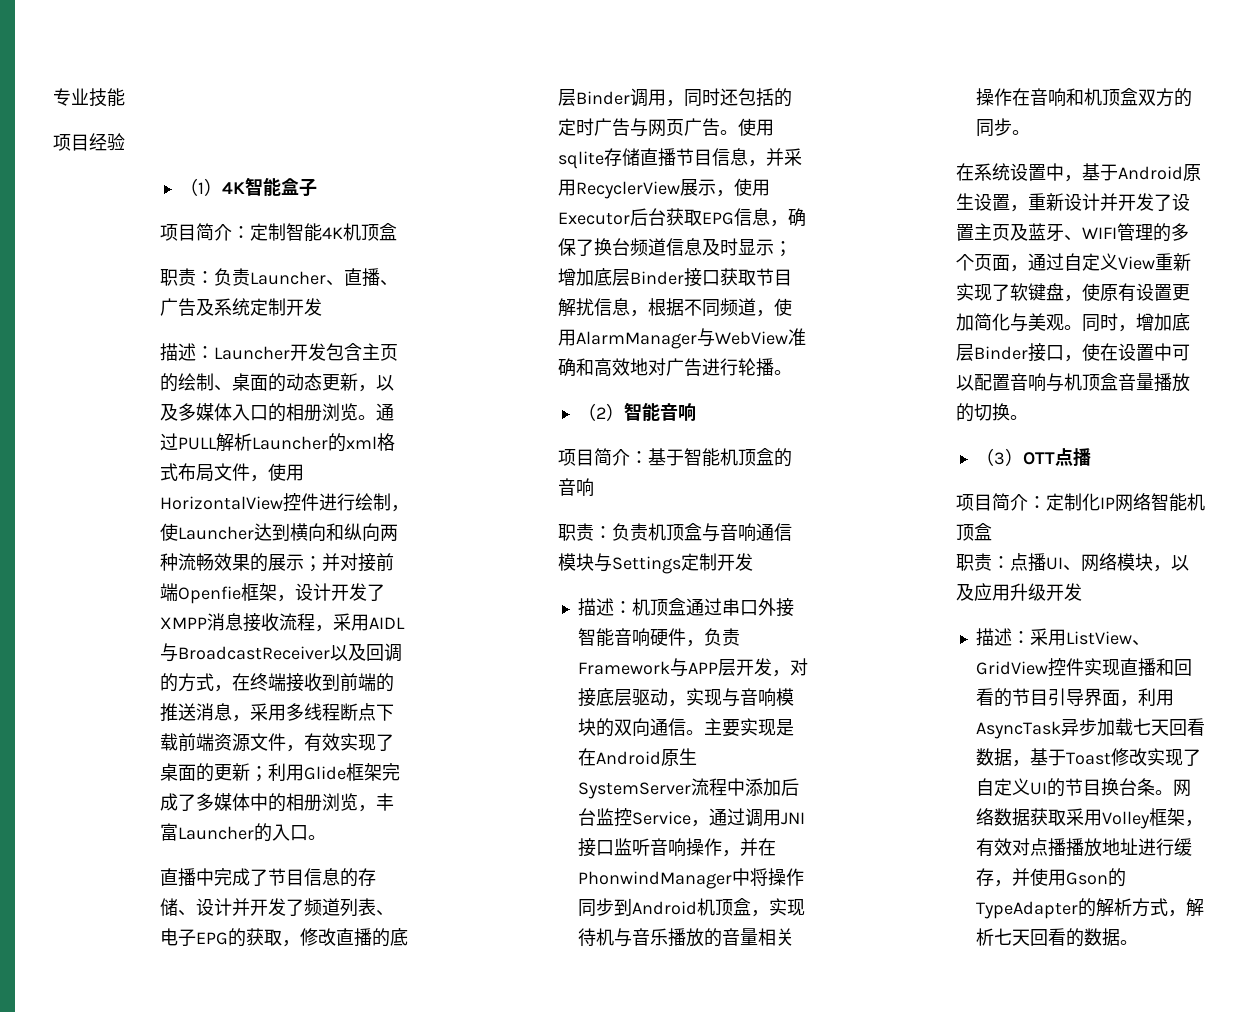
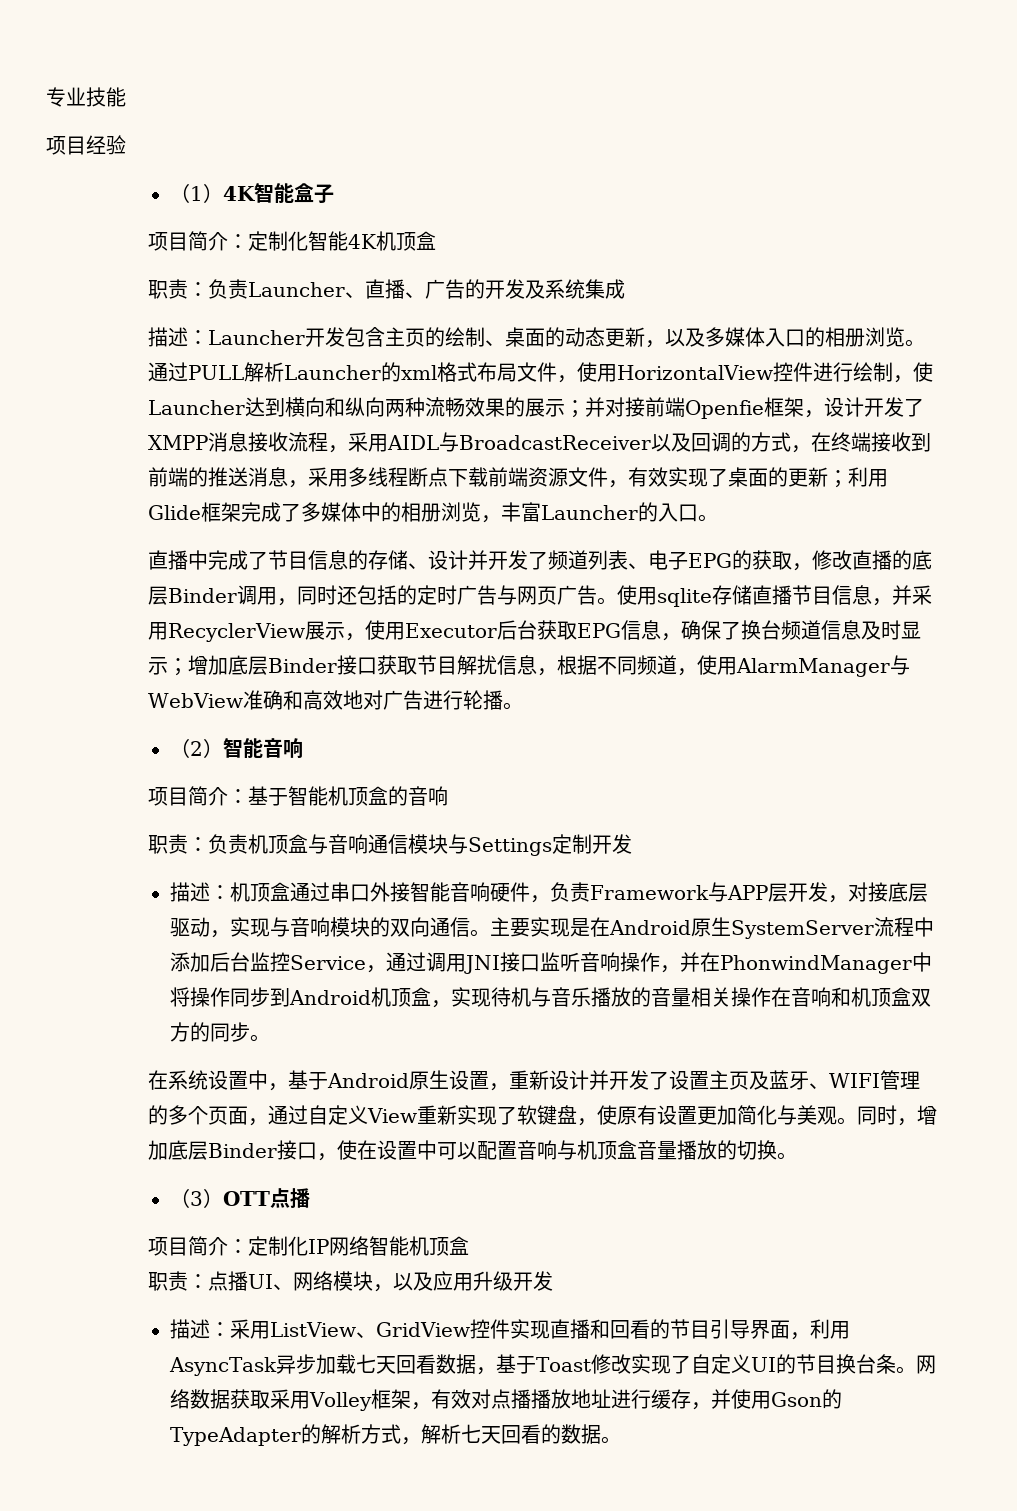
(287, 232) none -> [287,231,308,251] 化
[196,298,323,316] 及系统定制开发 -> [464,279,625,299] 的开发及系统集成

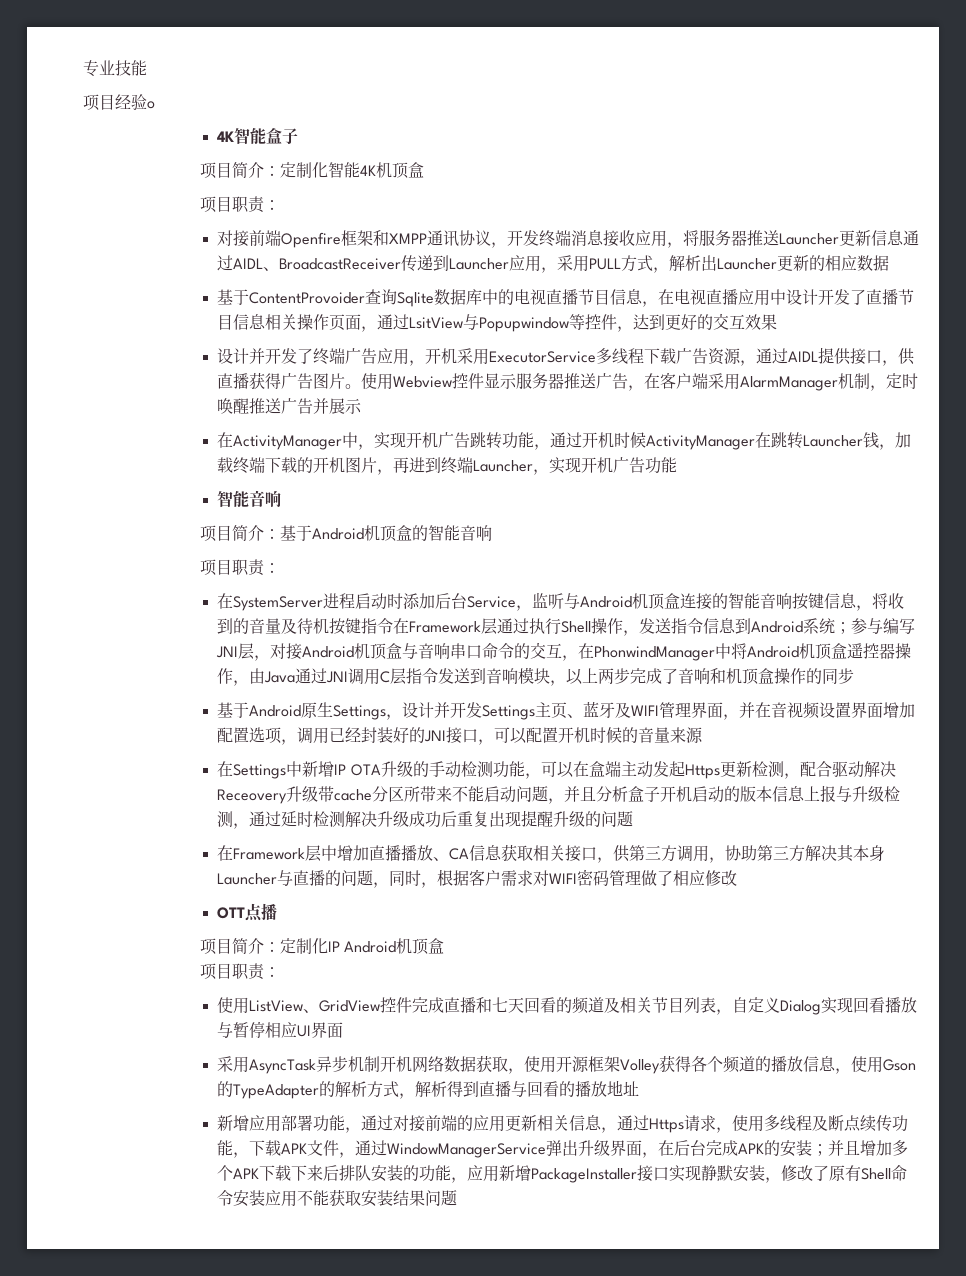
[169,183,223,203] // （1） -> [147,101,155,109] o //
[147,279,625,299] [147,327,925,348] [147,362,933,383] [147,397,924,419] [147,432,931,453] [147,467,888,488] [147,502,718,523] [147,550,932,571] [147,585,932,607] [147,620,921,642] [147,655,910,677] [147,690,523,710] [169,738,223,758] 职责：负责Launcher、直播、广告的开发及系统集成 // 描述：Launcher开发包含主页的绘制、桌面的动态更新，以及多媒体入口的相册浏览。通过PULL解析Launcher的xml格式布局文件，使用HorizontalView控件进行绘制，使Launcher达到横向和纵向两种流畅效果的展示；并对接前端Openfie框架，设计开发了XMPP消息接收流程，采用AIDL与BroadcastReceiver以及回调的方式，在终端接收到前端的推送消息，采用多线程断点下载前端资源文件，有效实现了桌面的更新；利用Glide框架完成了多媒体中的相册浏览，丰富Launcher的入口。 // 直播中完成了节目信息的存储、设计并开发了频道列表、电子EPG的获取，修改直播的底层Binder调用，同时还包括的定时广告与网页广告。使用sqlite存储直播节目信息，并采用RecyclerView展示，使用Executor后台获取EPG信息，确保了换台频道信息及时显示；增加底层Binder接口获取节目解扰信息，根据不同频道，使用AlarmManager与WebView准确和高效地对广告进行轮播。 // （2） -> [199,196,280,213] [217,230,920,248] [217,255,890,273] [217,289,915,307] [217,313,778,332] [217,347,916,366] [217,372,919,391] [217,398,363,414] [217,432,912,450] [217,457,678,475] 项目职责： // 对接前端Openfire框架和XMPP通讯协议，开发终端消息接收应用，将服务器推送Launcher更新信息通过AIDL、BroadcastReceiver传递到Launcher应用，采用PULL方式，解析出Launcher更新的相应数据 // 基于ContentProvoider查询Sqlite数据库中的电视直播节目信息，在电视直播应用中设计开发了直播节目信息相关操作页面，通过LsitView与Popupwindow等控件，达到更好的交互效果 // 设计并开发了终端广告应用，开机采用ExecutorService多线程下载广告资源，通过AIDL提供接口，供直播获得广告图片。使用Webview控件显示服务器推送广告，在客户端采用AlarmManager机制，定时唤醒推送广告并展示 // 在ActivityManager中，实现开机广告跳转功能，通过开机时候ActivityManager在跳转Launcher钱，加载终端下载的开机图片，再进到终端Launcher，实现开机广告功能 //
[287,786,328,806] 智能 -> [311,528,364,540] Android
[407,786,448,806] [147,834,632,856] [169,882,928,903] [169,917,934,939] [169,952,932,974] [169,987,791,1008] 音响 // 职责：负责机顶盒与音响通信模块与Settings定制开发 // 描述：机顶盒通过串口外接智能音响硬件，负责Framework与APP层开发，对接底层驱动，实现与音响模块的双向通信。主要实现是在Android原生SystemServer流程中添加后台监控Service，通过调用JNI接口监听音响操作，并在PhonwindManager中将操作同步到Android机顶盒，实现待机与音乐播放的音量相关操作在 -> [427,525,492,541] [199,559,280,576] [217,592,905,611] [217,618,916,636] [216,642,912,661] [217,667,679,686] 智能音响 // 项目职责： // 在SystemServer进程启动时添加后台Service，监听与Android机顶盒连接的智能音响按键信息，将收到的音量及待机按键指令在Framework层通过执行Shell操作，发送指令信息到Android系统；参与编写JNI层，对接Android机顶盒与音响串口命令的交互，在PhonwindManager中将Android机顶盒遥控器操作，由Java通过JNI调用C层指令发送到音响模块，以上两步完成了
[910,988,931,1007] [169,1022,190,1042] 双方 -> [774,668,807,684] 操作
[249,1034,270,1042] [147,1070,920,1091] [147,1105,937,1126] [147,1140,797,1161] [169,1188,223,1208] 。 // 在系统设置中，基于Android原生设置，重新设计并开发了设置主页及蓝牙、WIFI管理的多个页面，通过自定义View重新实现了软键盘，使原有设置更加简化与美观。同时，增加底层Binder接口，使在设置中可以配置音响与机顶盒音量播放的切换。 // （3） -> [217,701,916,720] [217,727,704,745] [217,761,896,779] [217,785,901,804] [217,810,634,829] [217,844,886,863] [217,869,738,888] // 基于Android原生Settings，设计并开发Settings主页、蓝牙及WIFI管理界面，并在音视频设置界面增加配置选项，调用已经封装好的JNI接口，可以配置开机时候的音量来源 // 在Settings中新增IP OTA升级的手动检测功能，可以在盒端主动发起Https更新检测，配合驱动解决Receovery升级带cache分区所带来不能启动问题，并且分析盒子开机启动的版本信息上报与升级检测，通过延时检测解决升级成功后重复出现提醒升级的问题 // 在Framework层中增加直播播放、CA信息获取相关接口，供第三方调用，协助第三方解决其本身Launcher与直播的问题，同时，根据客户需求对WIFI密码管理做了相应修改 //
[328,1236,469,1256] [147,1271,553,1292] [169,1319,830,1340] 网络智能机顶盒 // 职责：点播UI、网络模块，以及应用升级开发 // 描述：采用ListView、GridView控件实现直播和回看的节目引导界面，利 -> [344,938,445,955] [199,963,280,980] [217,997,918,1015] [217,1021,344,1038] [217,1056,234,1072] Android机顶盒 // 项目职责： // 使用ListView、GridView控件完成直播和七天回看的频道及相关节目列表，自定义Dialog实现回看播放与暂停相应UI界面 // 采
[315,1354,936,1375] [169,1389,731,1411] 加载七天回看数据，基于Toast修改实现了自定义UI的节目换台条。网络数据获取采用Volley框架，有效对点播播放地址进行缓存，并 -> [348,1055,852,1074] 机制开机网络数据获取，使用开源框架Volley获得各个频道的播放信息，
[460,1424,621,1444] 七天回看的数据。 -> [447,1080,640,1097] [217,1115,909,1133] [217,1140,909,1158] [217,1165,908,1183] [217,1189,458,1207] 得到直播与回看的播放地址 // 新增应用部署功能，通过对接前端的应用更新相关信息，通过Https请求，使用多线程及断点续传功能，下载APK文件，通过WindowManagerService弹出升级界面，在后台完成APK的安装；并且增加多个APK下载下来后排队安装的功能，应用新增PackageInstaller接口实现静默安装，修改了原有Shell命令安装应用不能获取安装结果问题

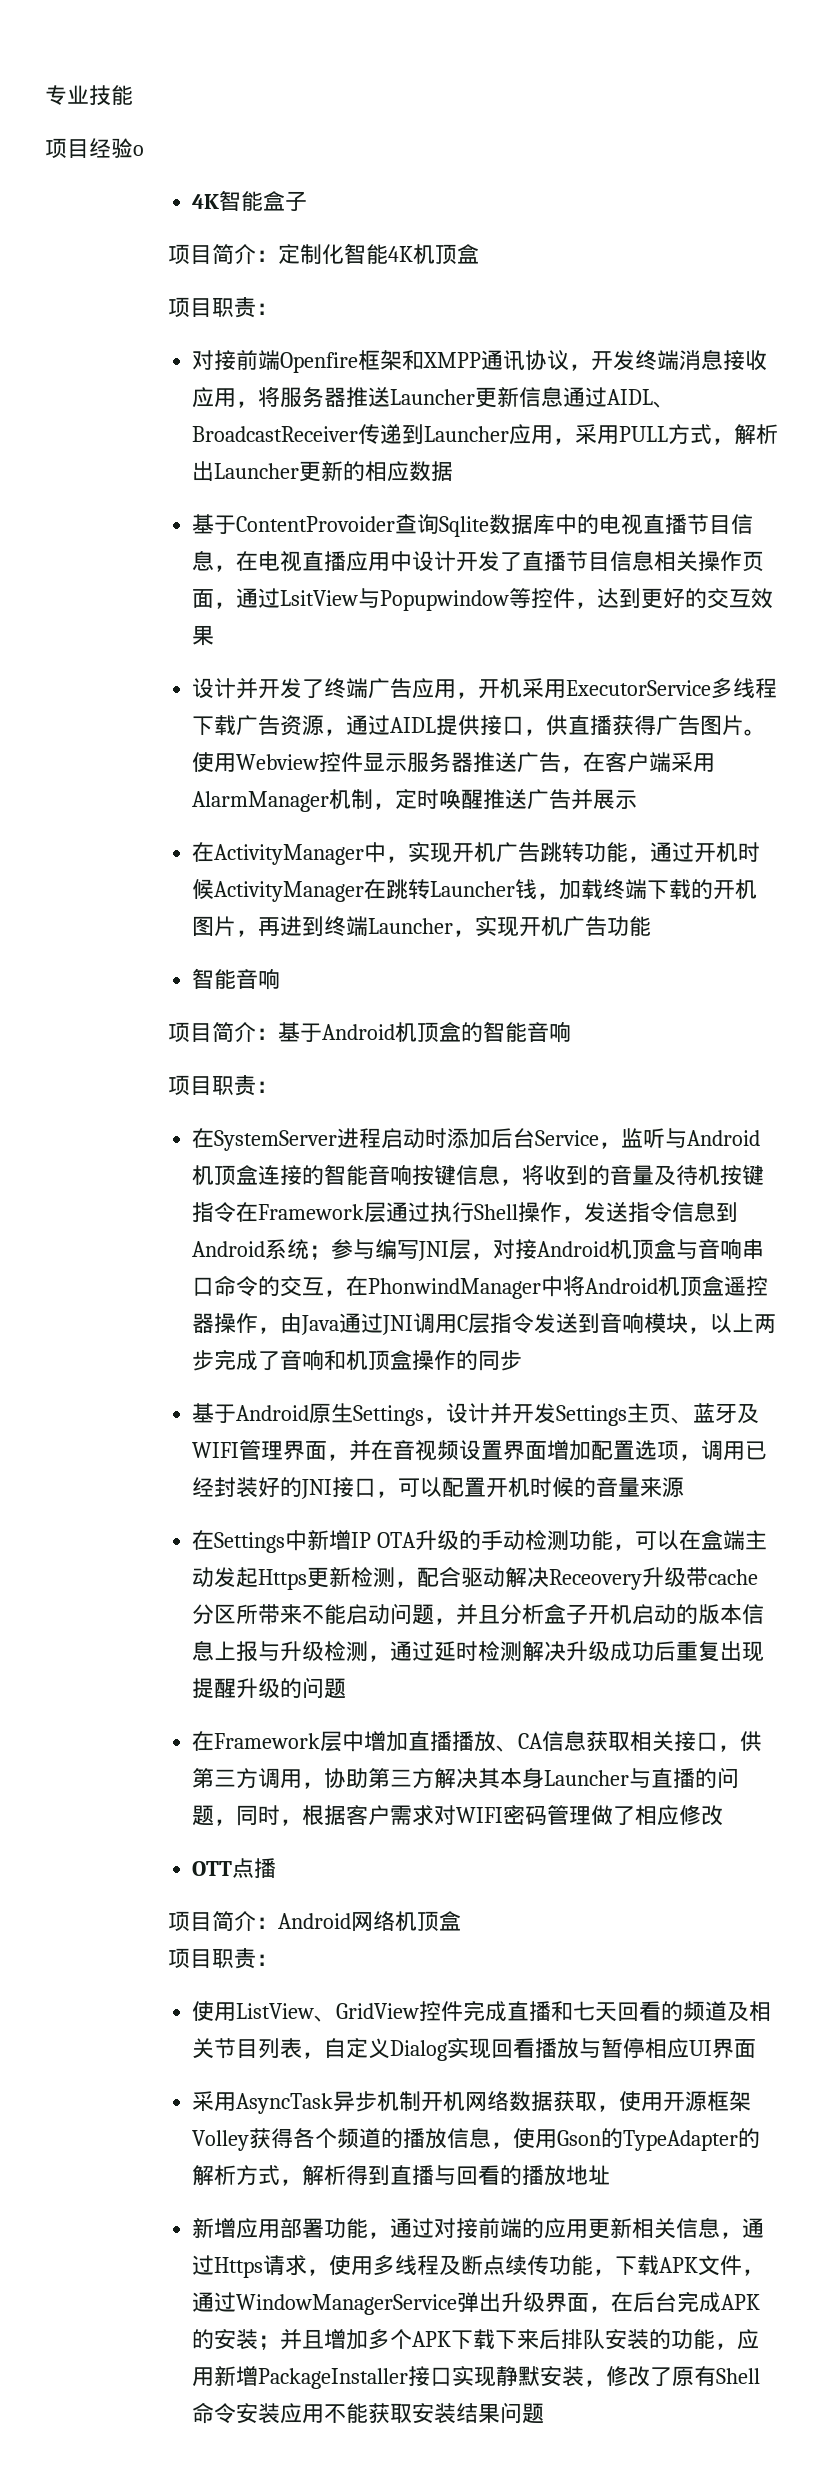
[279,938,397,954] 定制化IP Android -> [278,1911,396,1931] Android网络

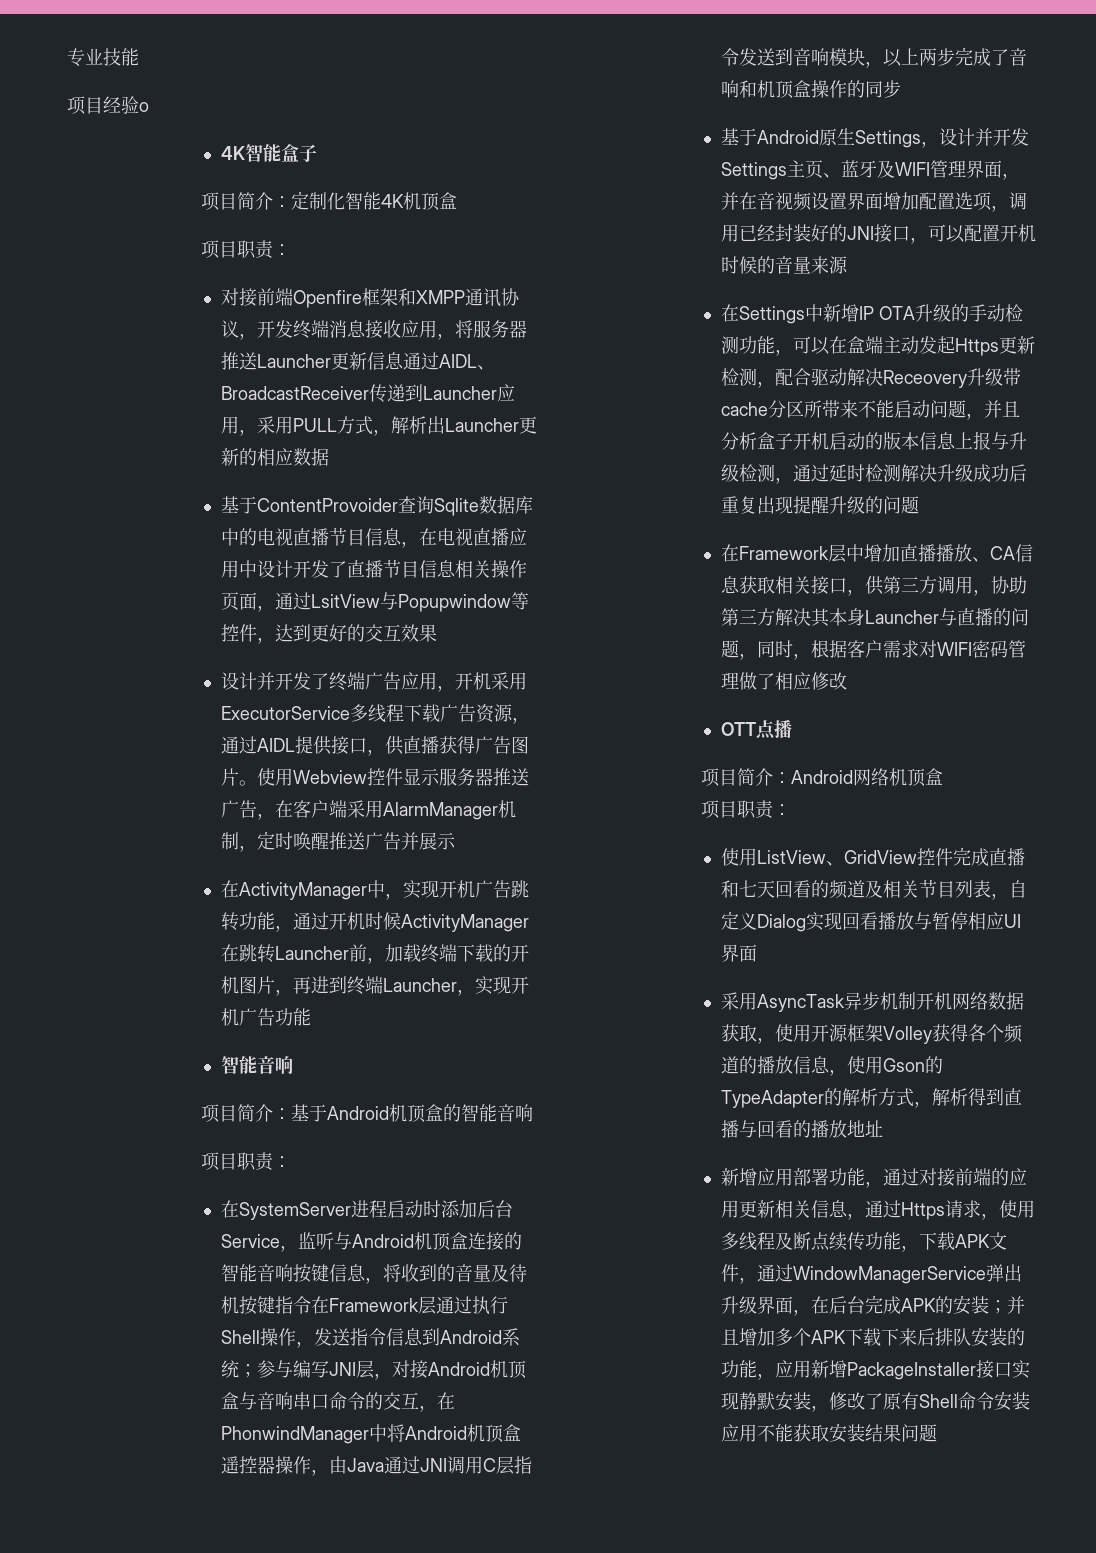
[515,879,538,900] 钱 -> [348,944,367,962] 前

